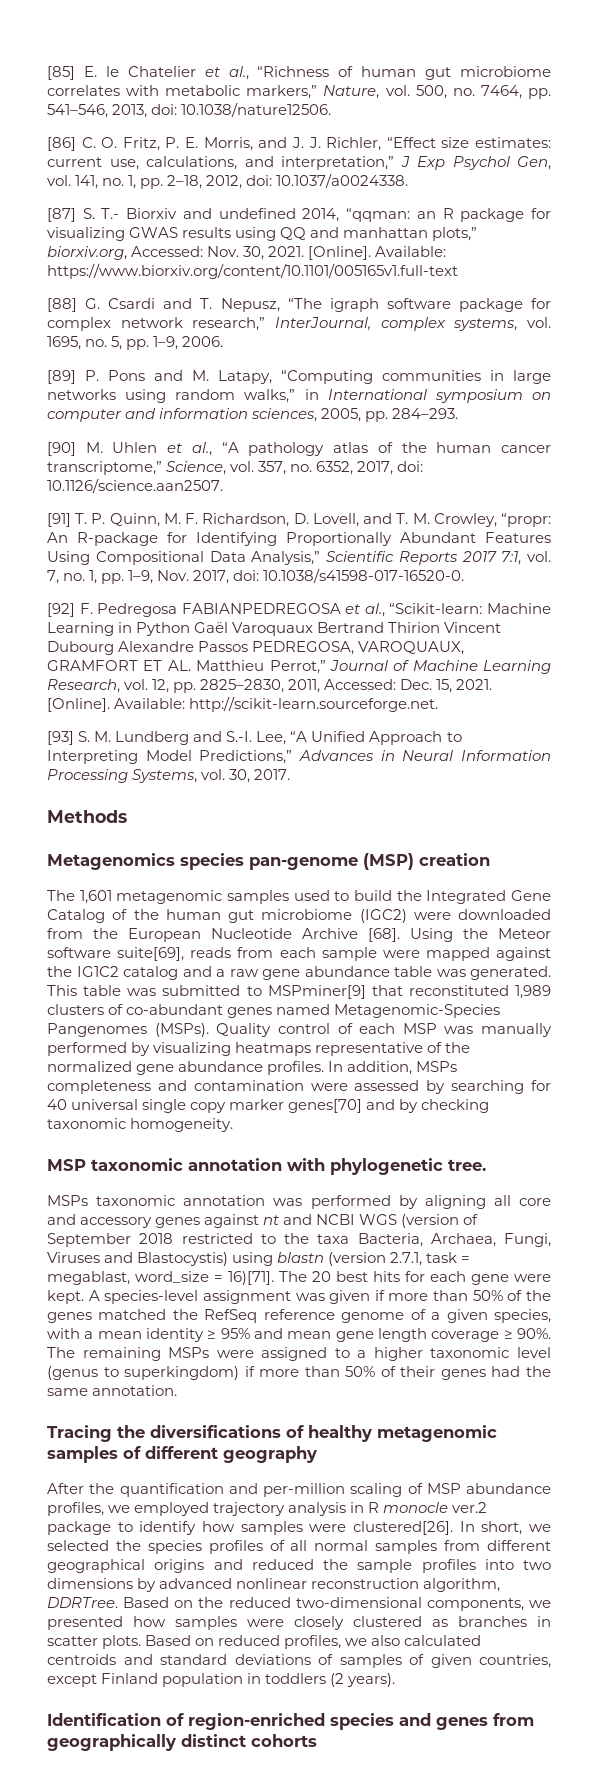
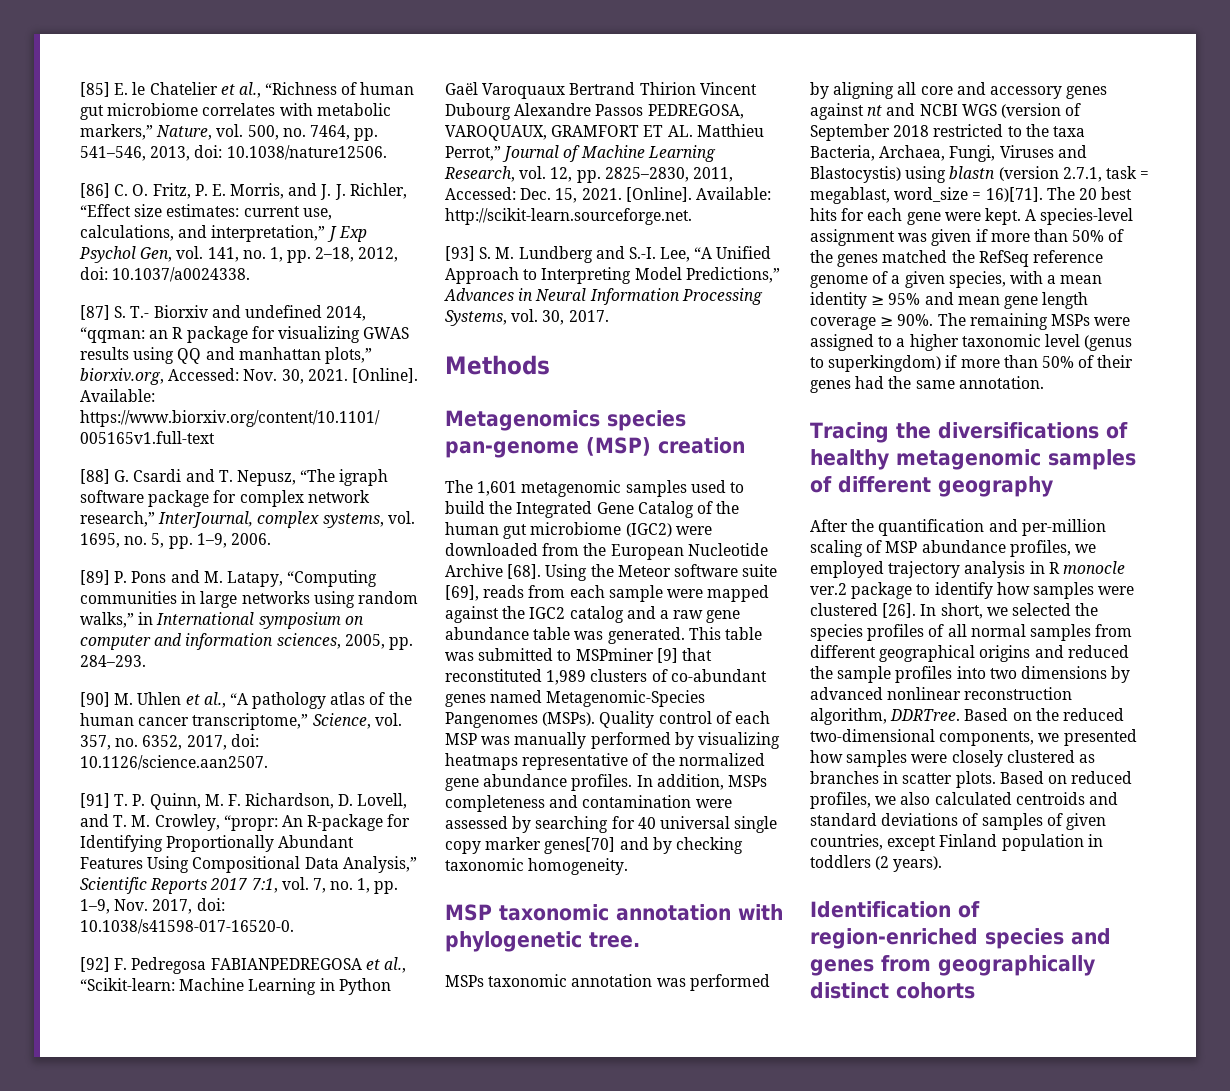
[117,947,185,961] suite[69], -> [742,564,778,577] [445,585,479,601] suite [69],
[76,966,119,977] IG1C2 -> [529,607,566,619] IGC2
[267,985,366,999] MSPminer[9] -> [575,648,678,663] MSPminer [9]
[353,1521,453,1535] clustered[26]. -> [810,603,917,618] clustered [26].

